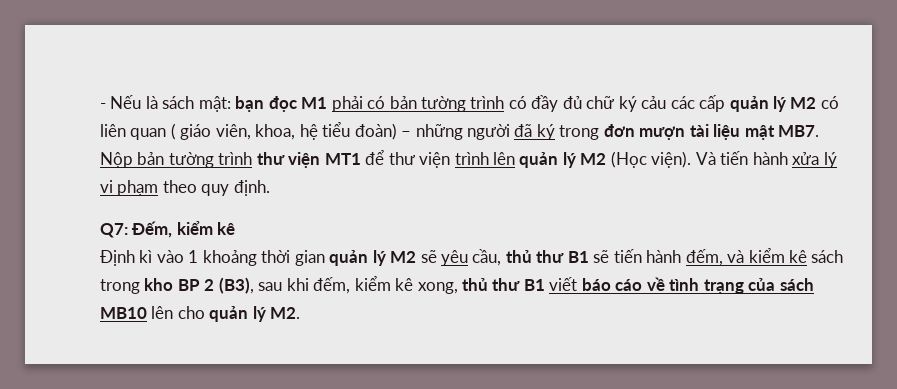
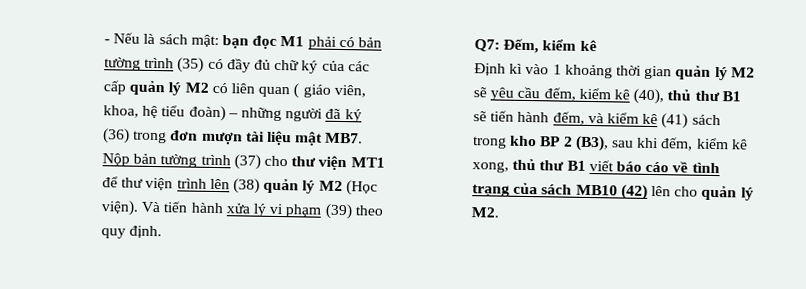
(505, 102) none -> [177,57,205,73] (35)
[641,96,667,109] cảu -> [321,60,345,72] của
(555, 132) none -> [102,128,131,144] (36)
(253, 158) none -> [233,154,288,170] (37) cho
(516, 158) none -> [232,178,260,194] (38)
(159, 188) none -> [324,203,353,220] (39)
[472,249,502,266] cầu, -> [517,86,665,105] cầu đếm, kiểm kê (40),
(808, 256) none -> [661,113,689,129] (41)
(148, 313) none -> [620,184,648,200] (42)

